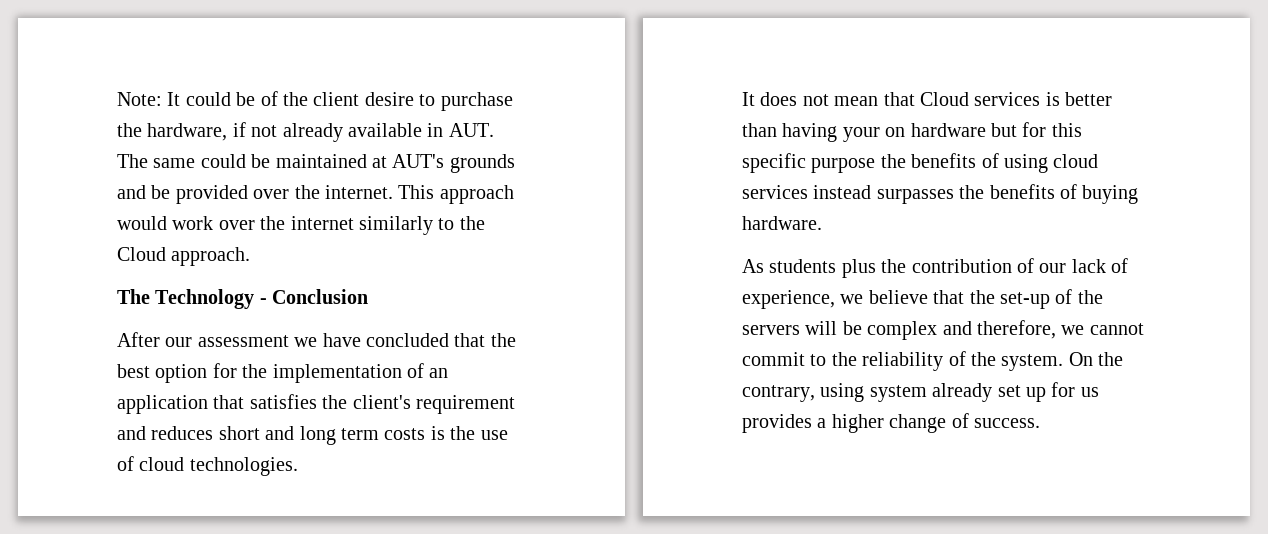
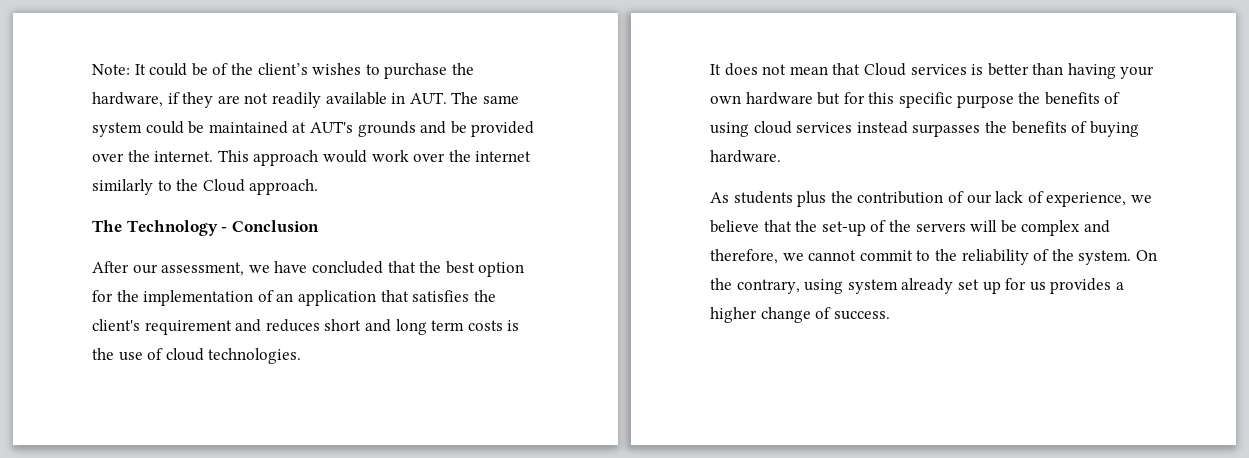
[313,92,414,106] client desire -> [257,63,362,75] client’s wishes
[251,123,343,142] not already -> [182,92,321,108] they are not readily
(196, 163) none -> [92,122,142,137] system
[197,335,289,347] assessment -> [161,262,245,276] assessment,
[885,127,906,137] on -> [710,95,741,104] own

